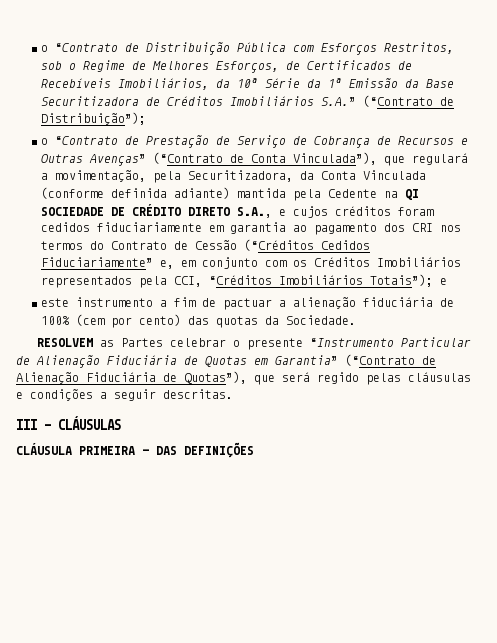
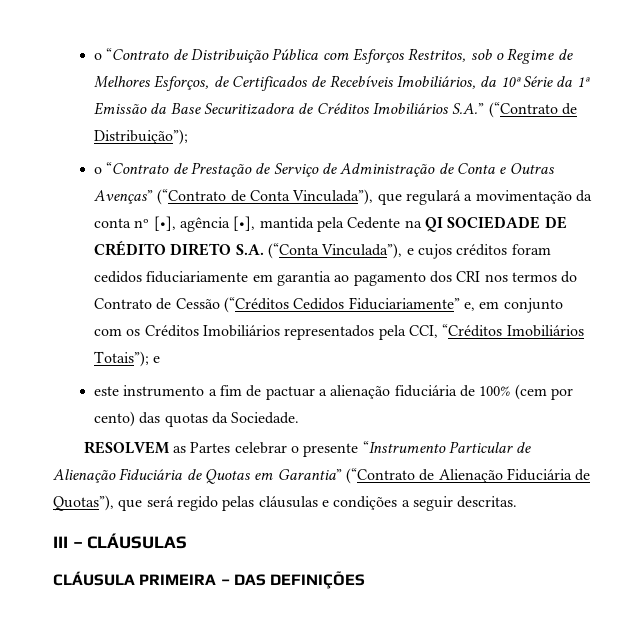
[313,136,454,148] Cobrança de Recursos -> [340,163,495,177] Administração de Conta
[54,170,426,183] [40,187,230,199] movimentação, pela Securitizadora, da Conta Vinculada (conforme definida adiante) -> [475,190,592,204] [94,216,256,232] movimentação da conta nº [•], agência [•],
[236,207,272,218] S.A., -> [235,243,403,259] S.A. (“Conta Vinculada”),

